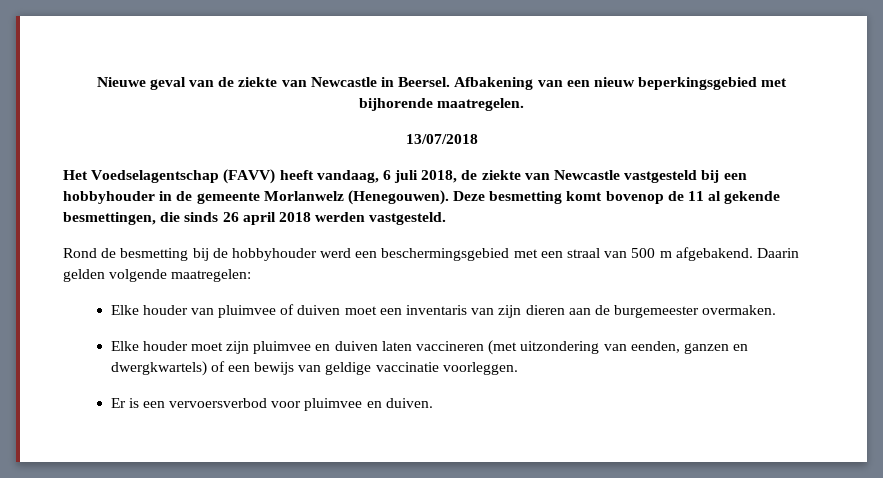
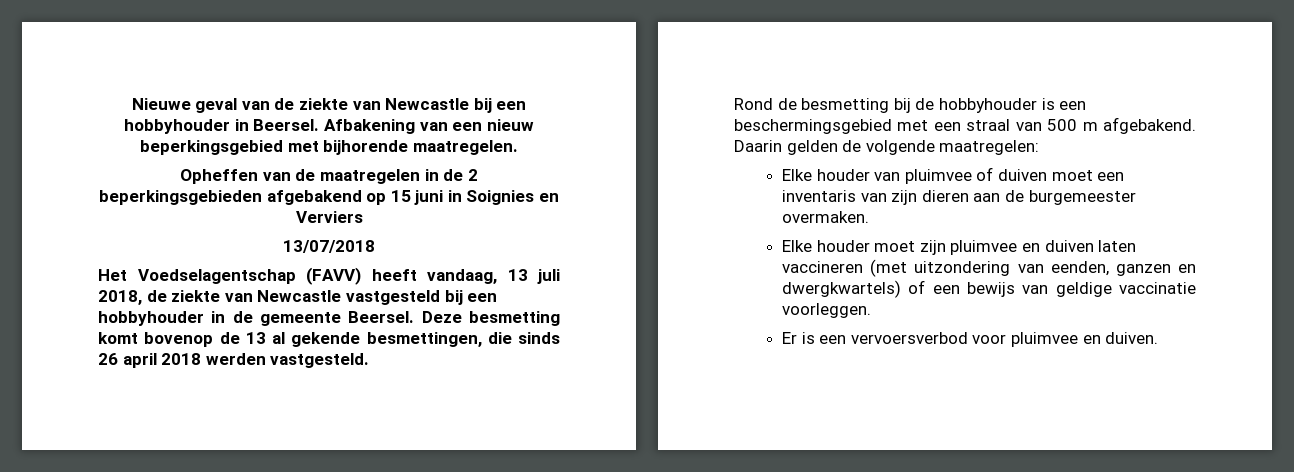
(377, 82) none -> [473,98,527,113] [124,119,231,134] bij een hobbyhouder
(525, 104) none -> [180,169,478,184] [98,190,560,205] [295,211,363,223] // Opheffen van de maatregelen in de 2 beperkingsgebieden afgebakend op 15 juni in Soignies en Verviers
[382,170,391,180] 6 -> [507,269,528,281] 13
[263,190,449,205] Morlanwelz (Henegouwen). -> [348,311,415,323] Beersel.
[688,191,705,201] 11 -> [245,332,266,344] 13
[320,248,352,258] werd -> [1041,98,1055,110] is
(105, 275) none -> [842,140,862,152] de

